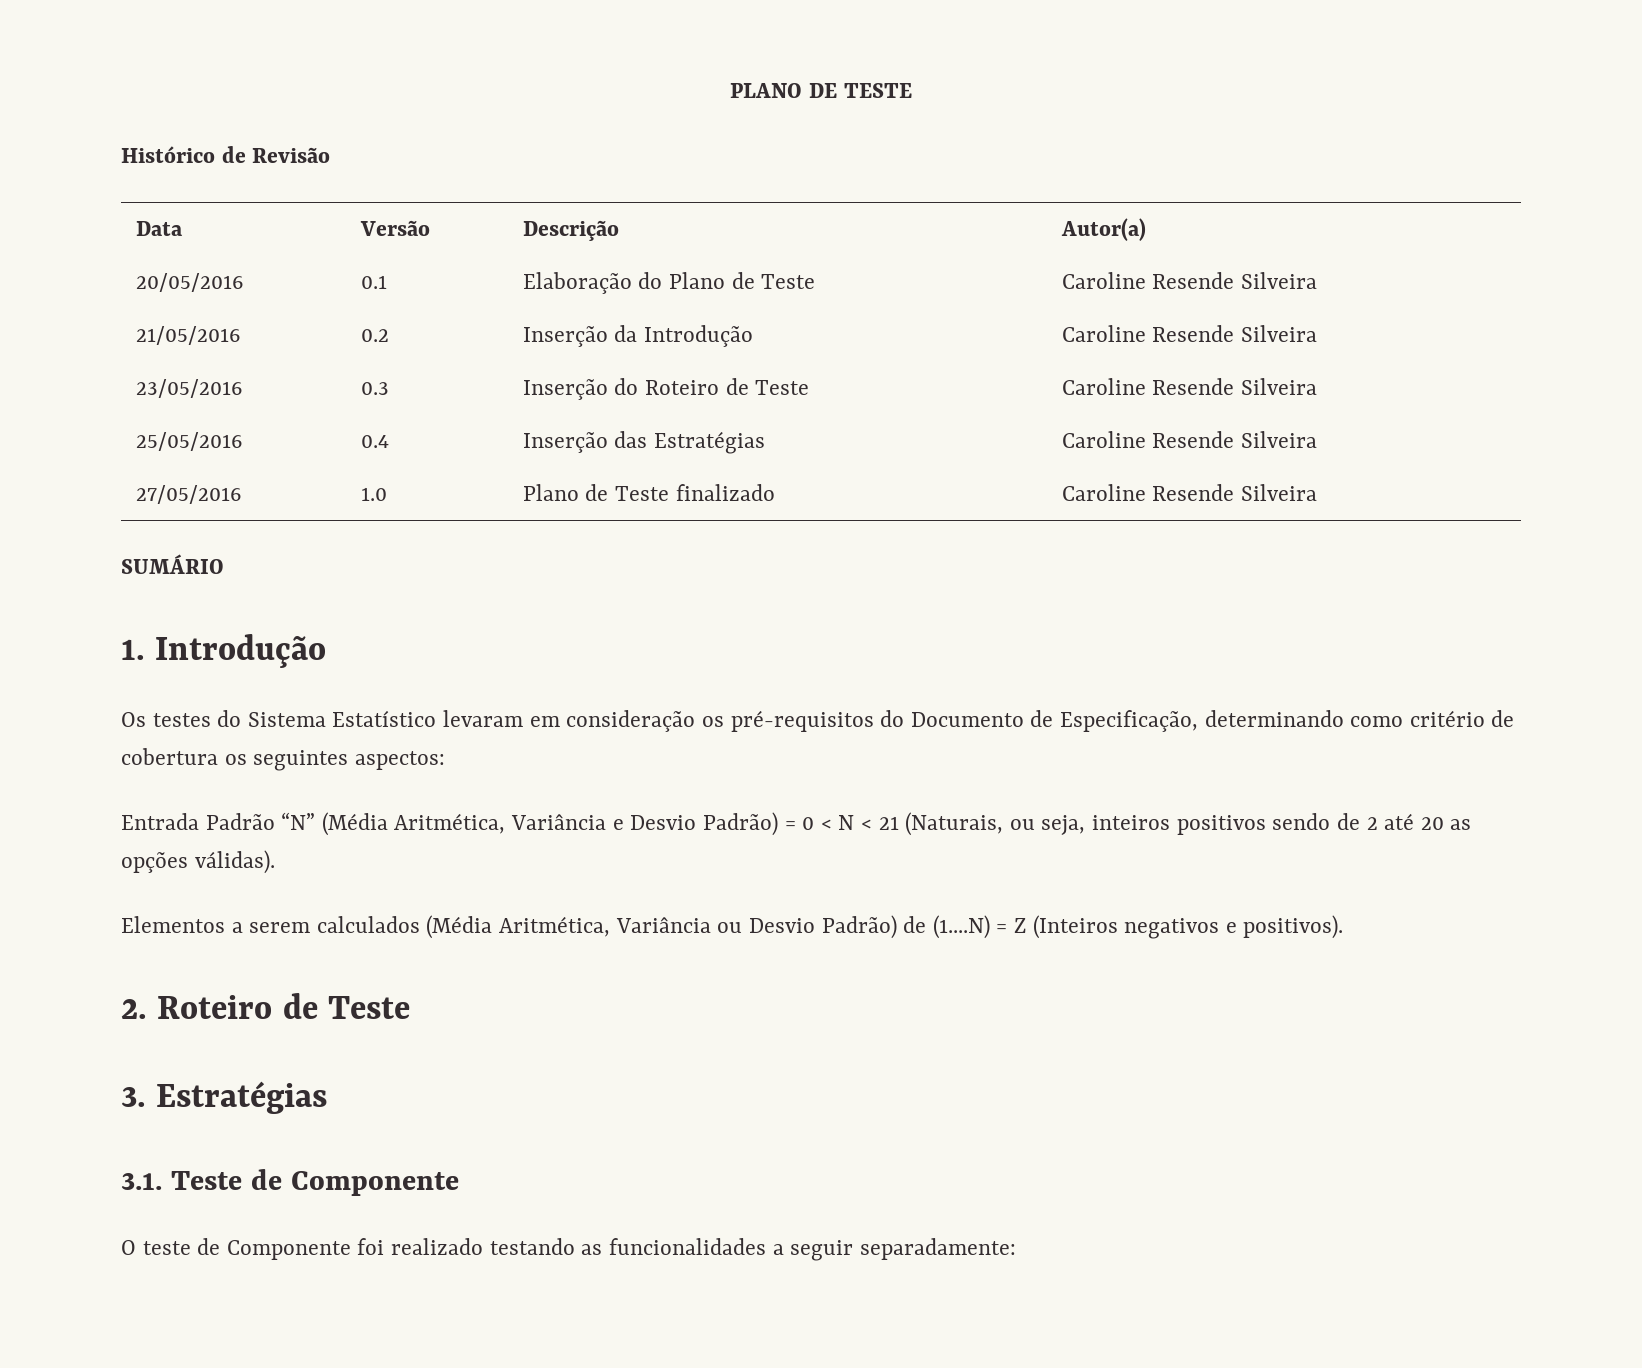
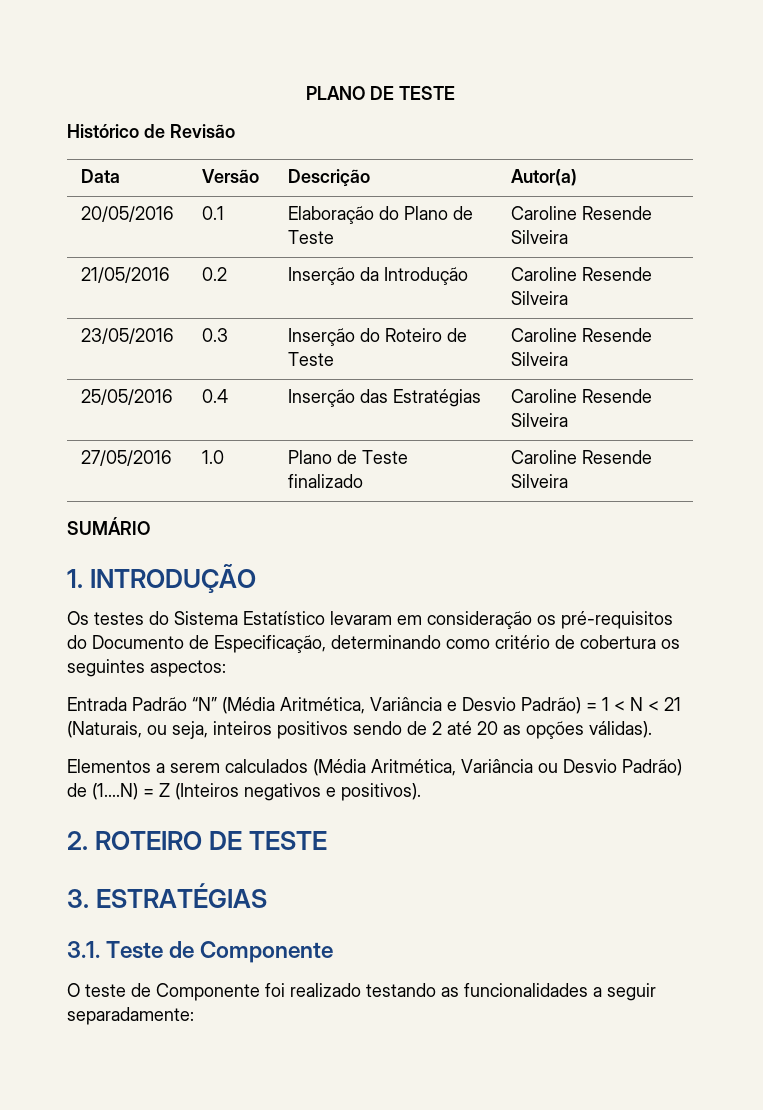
[155,634,327,668] Introdução -> [89,563,256,593] INTRODUÇÃO
[802,817,815,830] 0 -> [602,697,609,711] 1
[157,993,410,1019] Roteiro de Teste -> [94,831,327,850] ROTEIRO DE TESTE
[156,1081,328,1114] Estratégias -> [95,883,267,908] ESTRATÉGIAS

